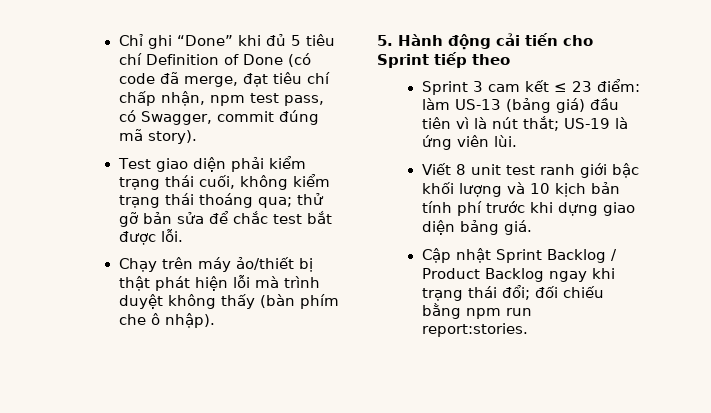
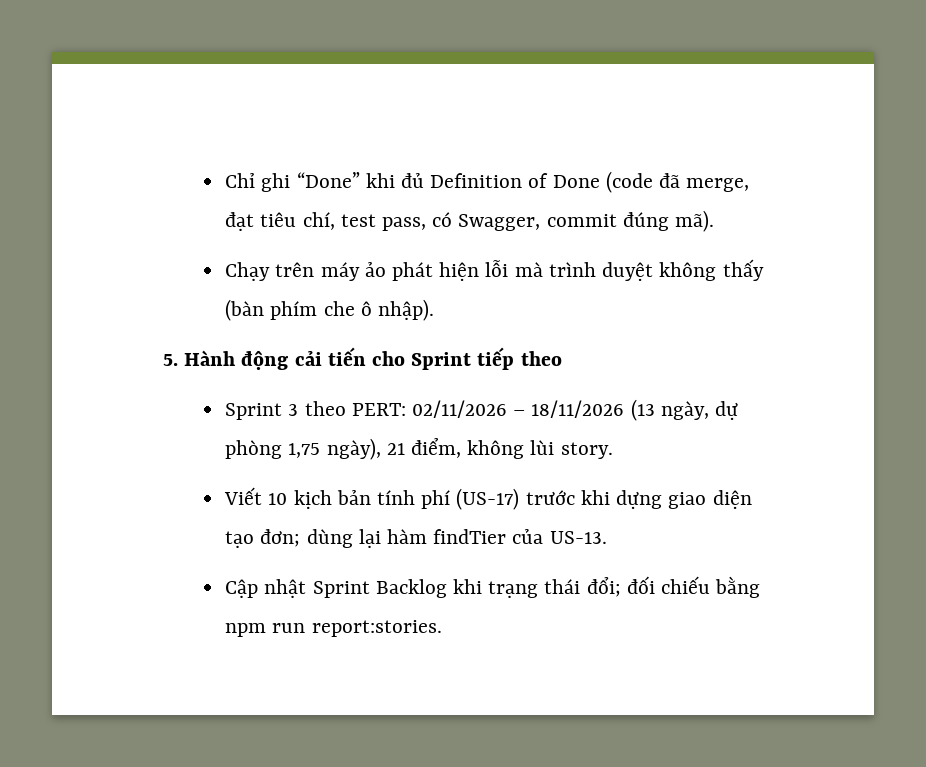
[290,34,335,46] [118,53,142,65] 5 tiêu chí -> (425, 180) none
[287,53,311,67] [118,73,155,84] (có code -> [605,171,653,193] (code
[306,72,330,84] [118,91,245,106] chí chấp nhận, npm -> [302,212,335,230] chí,
[118,129,197,144] [117,156,306,172] [118,174,330,190] [118,193,324,208] [118,211,332,227] [118,229,183,245] mã story). // Test giao diện phải kiểm trạng thái cuối, không kiểm trạng thái thoáng qua; thử gỡ bản sửa để chắc test bắt được lỗi. -> [675,210,715,232] mã).
[235,257,313,272] [118,276,150,291] ảo/thiết bị thật -> [364,262,386,277] ảo
[487,79,640,92] [421,98,619,113] [421,116,628,131] [421,135,517,150] [421,163,639,178] [421,182,525,197] cam kết ≤ 23 điểm: làm US-13 (bảng giá) đầu tiên vì là nút thắt; US-19 là ứng viên lùi. // Viết 8 unit test ranh giới bậc khối lượng và -> [304,399,739,421] [225,438,613,460] [224,487,263,505] theo PERT: 02/11/2026 – 18/11/2026 (13 ngày, dự phòng 1,75 ngày), 21 điểm, không lùi story. // Viết
(482, 208) none -> [456,488,520,510] (US-17)
[459,220,532,235] bảng giá. -> [225,529,607,548] tạo đơn; dùng lại hàm findTier của US-13.
[610,249,617,261] [421,268,587,282] / Product Backlog ngay -> (447, 588) none

